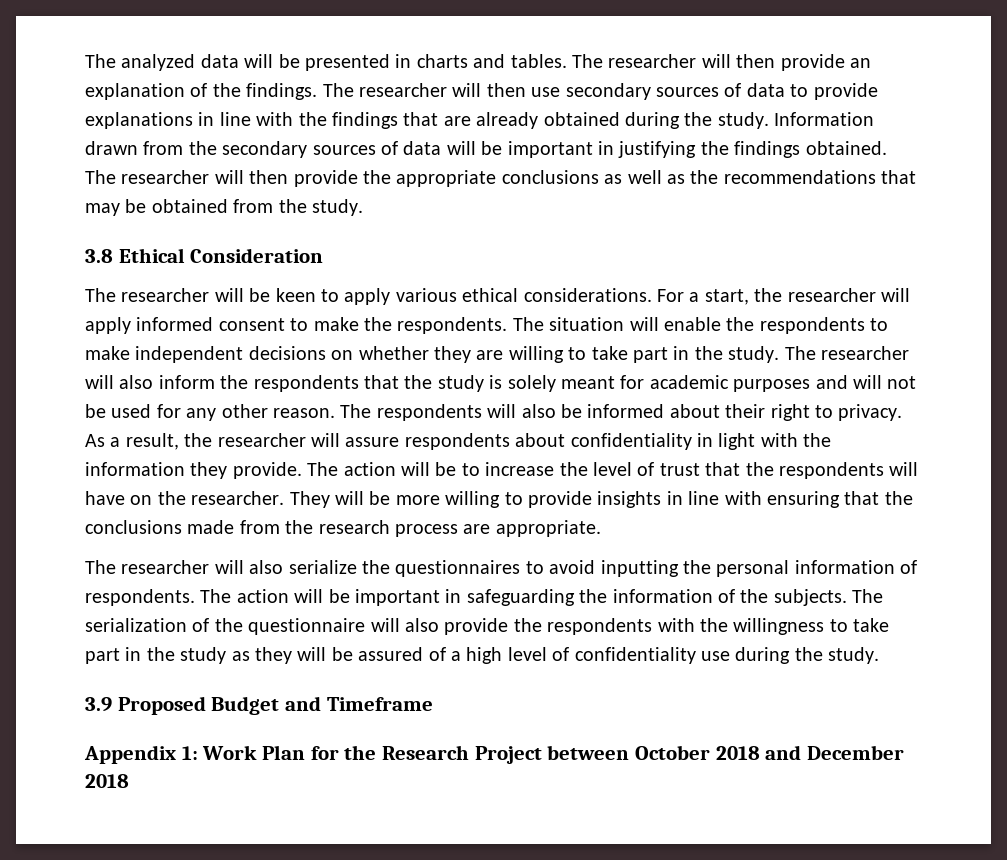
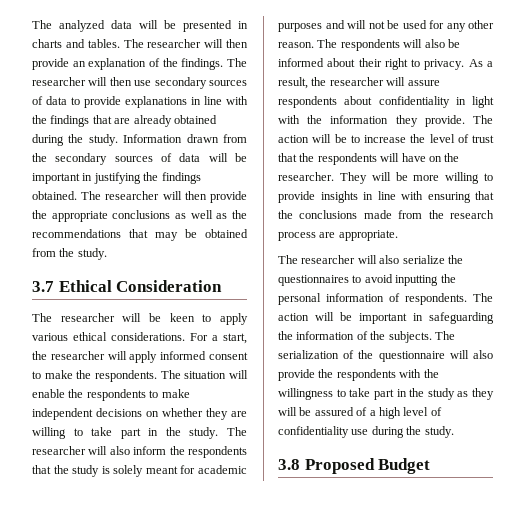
[85,249,113,263] 3.8 -> [32,281,54,292] 3.7
[85,697,112,712] 3.9 -> [278,459,300,470] 3.8
[285,696,433,711] [84,745,905,764] [85,774,129,788] and Timeframe // Appendix 1: Work Plan for the Research Project between October 2018 and December 2018 -> (431, 466) none

